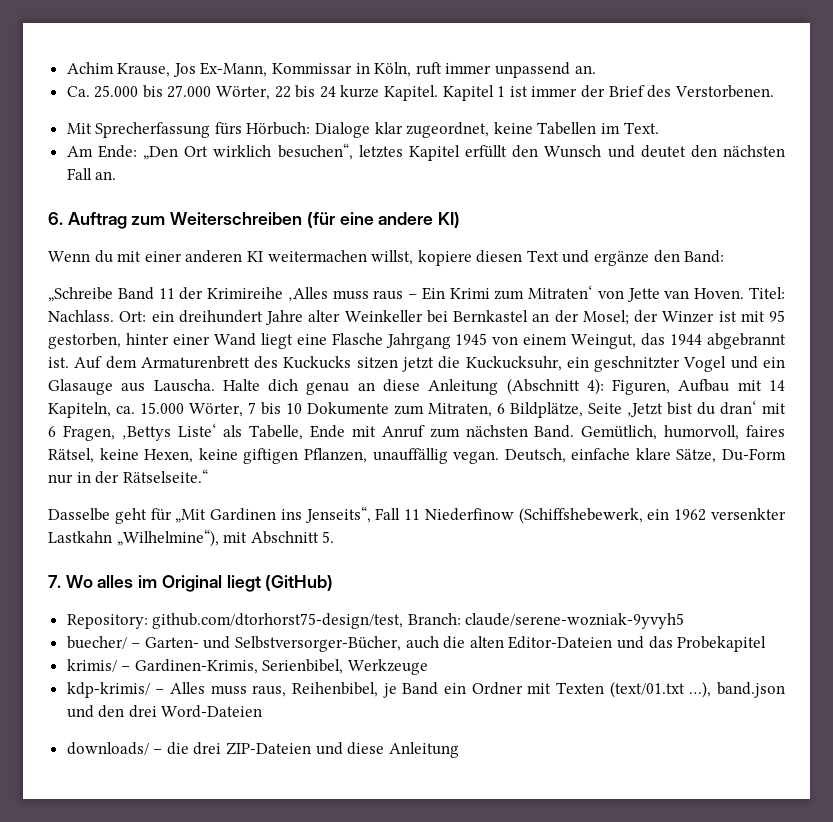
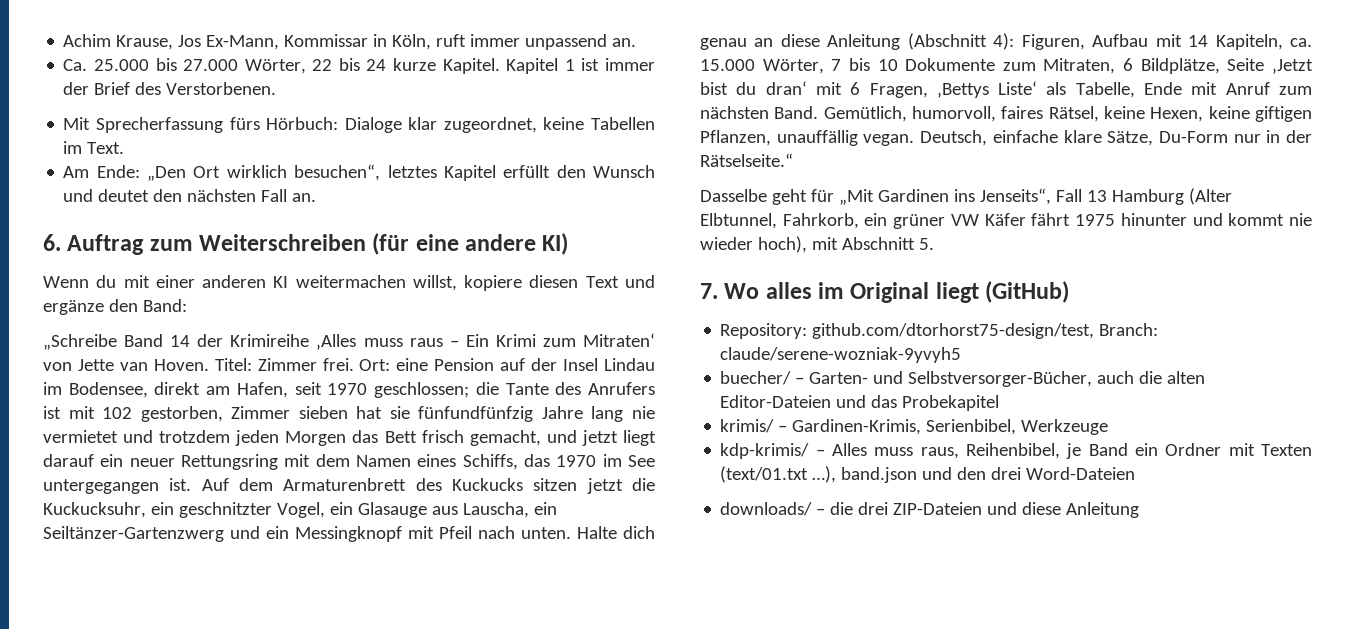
[158,288,175,299] 11 -> [170,335,191,347] 14
[48,310,785,325] [48,333,787,349] Nachlass. Ort: ein dreihundert Jahre alter Weinkeller bei Bernkastel an der Mosel; der Winzer ist mit 95 gestorben, hinter einer Wand liegt eine Flasche Jahrgang 1945 von einem Weingut, das 1944 abgebrannt -> [257,358,655,371] [43,382,656,398] [43,406,655,422] [43,430,656,446] [43,454,655,470] [43,479,159,494] Zimmer frei. Ort: eine Pension auf der Insel Lindau im Bodensee, direkt am Hafen, seit 1970 geschlossen; die Tante des Anrufers ist mit 102 gestorben, Zimmer sieben hat sie fünfundfünfzig Jahre lang nie vermietet und trotzdem jeden Morgen das Bett frisch gemacht, und jetzt liegt darauf ein neuer Rettungsring mit dem Namen eines Schiffs, das 1970 im See untergegangen
[683,356,758,372] Vogel und -> [276,502,325,518] Vogel,
[153,379,215,392] Lauscha. -> [462,502,557,518] [43,526,571,542] Lauscha, ein Seiltänzer-Gartenzwerg und ein Messingknopf mit Pfeil nach unten.
[404,507,786,524] [48,529,219,547] 11 Niederfinow (Schiffshebewerk, ein 1962 versenkter Lastkahn „Wilhelmine“), -> [1086,188,1232,205] [700,213,1312,229] [700,236,807,253] 13 Hamburg (Alter Elbtunnel, Fahrkorb, ein grüner VW Käfer fährt 1975 hinunter und kommt nie wieder hoch),

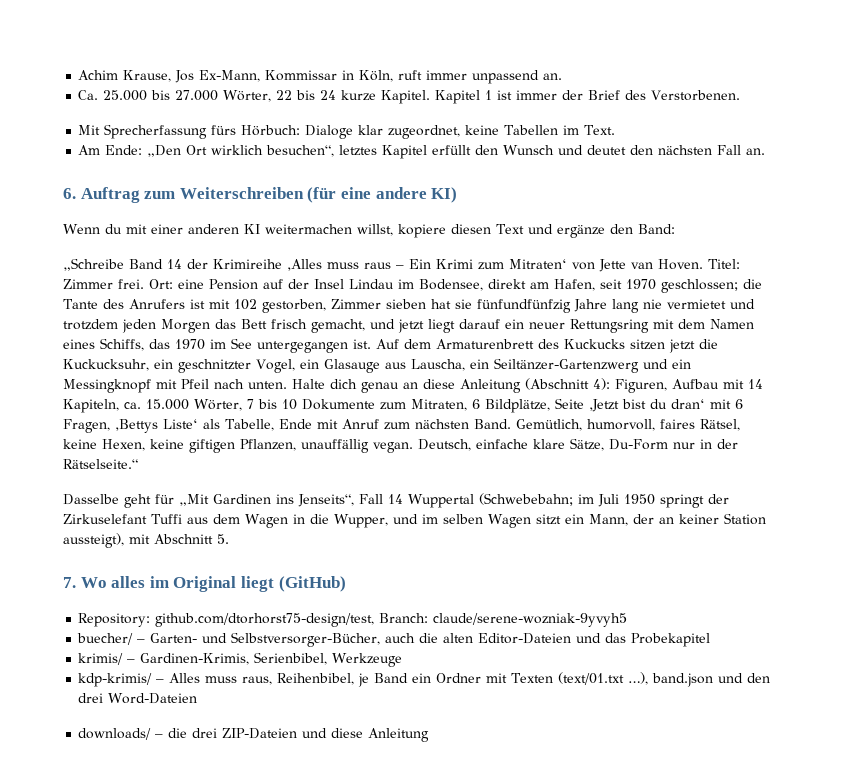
[1086,188,1232,205] [700,213,1312,229] [700,236,807,253] 13 Hamburg (Alter Elbtunnel, Fahrkorb, ein grüner VW Käfer fährt 1975 hinunter und kommt nie wieder hoch), -> [388,493,729,508] [63,513,766,528] [63,533,124,548] 14 Wuppertal (Schwebebahn; im Juli 1950 springt der Zirkuselefant Tuffi aus dem Wagen in die Wupper, und im selben Wagen sitzt ein Mann, der an keiner Station aussteigt),

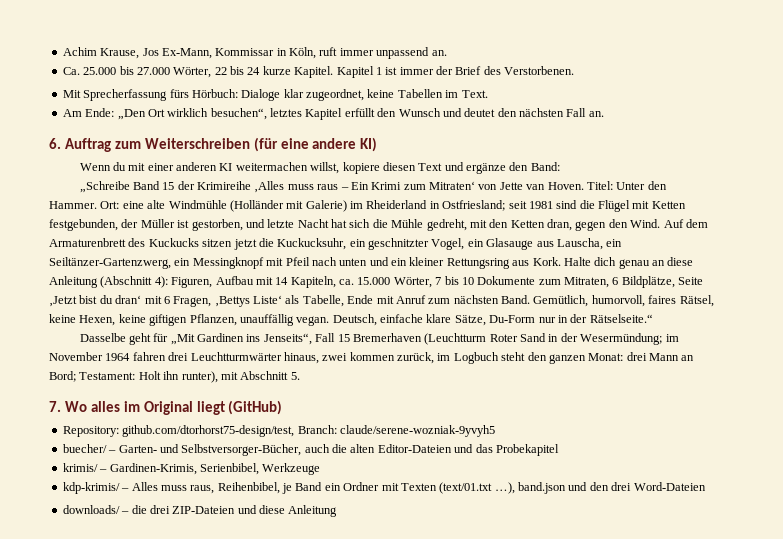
[167,259,182,269] 14 -> [162,182,175,190] 15
[63,279,762,293] [63,299,755,313] [63,319,754,333] [63,338,371,353] Zimmer frei. Ort: eine Pension auf der Insel Lindau im Bodensee, direkt am Hafen, seit 1970 geschlossen; die Tante des Anrufers ist mit 102 gestorben, Zimmer sieben hat sie fünfundfünfzig Jahre lang nie vermietet und trotzdem jeden Morgen das Bett frisch gemacht, und jetzt liegt darauf ein neuer Rettungsring mit dem Namen eines Schiffs, das 1970 im See untergegangen ist. -> [616,181,667,190] [49,200,686,212] [49,219,661,231] Unter den Hammer. Ort: eine alte Windmühle (Holländer mit Galerie) im Rheiderland in Ostfriesland; seit 1981 sind die Flügel mit Ketten festgebunden, der Müller ist gestorben, und letzte Nacht hat sich die Mühle gedreht, mit den Ketten dran, gegen den Wind.
[493,358,668,373] Seiltänzer-Gartenzwerg und -> [49,257,171,269] Seiltänzer-Gartenzwerg,
[248,381,287,389] unten. -> [339,257,561,269] unten und ein kleiner Rettungsring aus Kork.
[388,493,729,508] [63,513,766,528] [63,533,124,548] 14 Wuppertal (Schwebebahn; im Juli 1950 springt der Zirkuselefant Tuffi aus dem Wagen in die Wupper, und im selben Wagen sitzt ein Mann, der an keiner Station aussteigt), -> [337,333,679,345] [49,352,695,364] [49,371,218,383] 15 Bremerhaven (Leuchtturm Roter Sand in der Wesermündung; im November 1964 fahren drei Leuchtturmwärter hinaus, zwei kommen zurück, im Logbuch steht den ganzen Monat: drei Mann an Bord; Testament: Holt ihn runter),

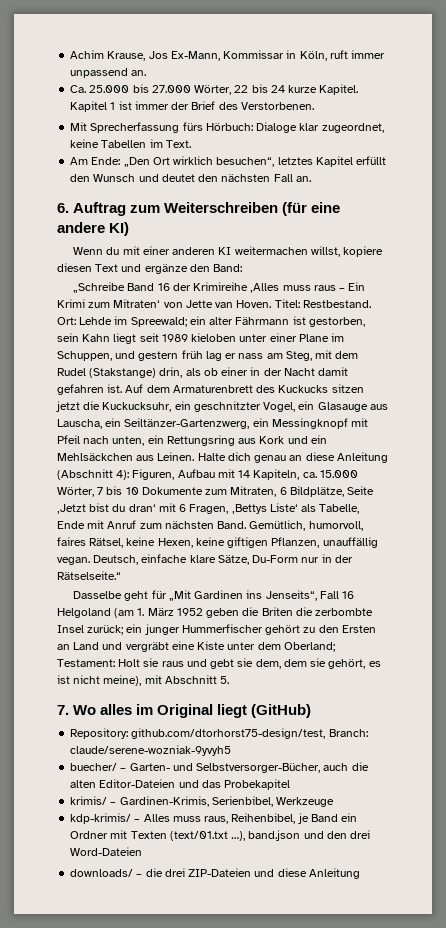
[162,182,175,190] 15 -> [157,283,170,291] 16
[616,181,667,190] [49,200,686,212] [49,219,661,231] Unter den Hammer. Ort: eine alte Windmühle (Holländer mit Galerie) im Rheiderland in Ostfriesland; seit 1981 sind die Flügel mit Ketten festgebunden, der Müller ist gestorben, und letzte Nacht hat sich die Mühle gedreht, mit den Ketten dran, gegen den Wind. -> [302,300,371,308] [57,316,365,327] [57,333,345,344] [57,350,359,361] [57,367,349,378] [57,384,123,395] Restbestand. Ort: Lehde im Spreewald; ein alter Fährmann ist gestorben, sein Kahn liegt seit 1989 kieloben unter einer Plane im Schuppen, und gestern früh lag er nass am Steg, mit dem Rudel (Stakstange) drin, als ob einer in der Nacht damit gefahren ist.
[339,257,561,269] unten und ein kleiner Rettungsring aus Kork. -> [112,435,327,446] [57,452,195,461] unten, ein Rettungsring aus Kork und ein Mehlsäckchen aus Leinen.
[337,333,679,345] [49,352,695,364] [49,371,218,383] 15 Bremerhaven (Leuchtturm Roter Sand in der Wesermündung; im November 1964 fahren drei Leuchtturmwärter hinaus, zwei kommen zurück, im Logbuch steht den ganzen Monat: drei Mann an Bord; Testament: Holt ihn runter), -> [342,591,355,599] [57,607,374,618] [57,624,376,635] [57,641,335,652] [57,658,381,669] [57,675,142,686] 16 Helgoland (am 1. März 1952 geben die Briten die zerbombte Insel zurück; ein junger Hummerfischer gehört zu den Ersten an Land und vergräbt eine Kiste unter dem Oberland; Testament: Holt sie raus und gebt sie dem, dem sie gehört, es ist nicht meine),

